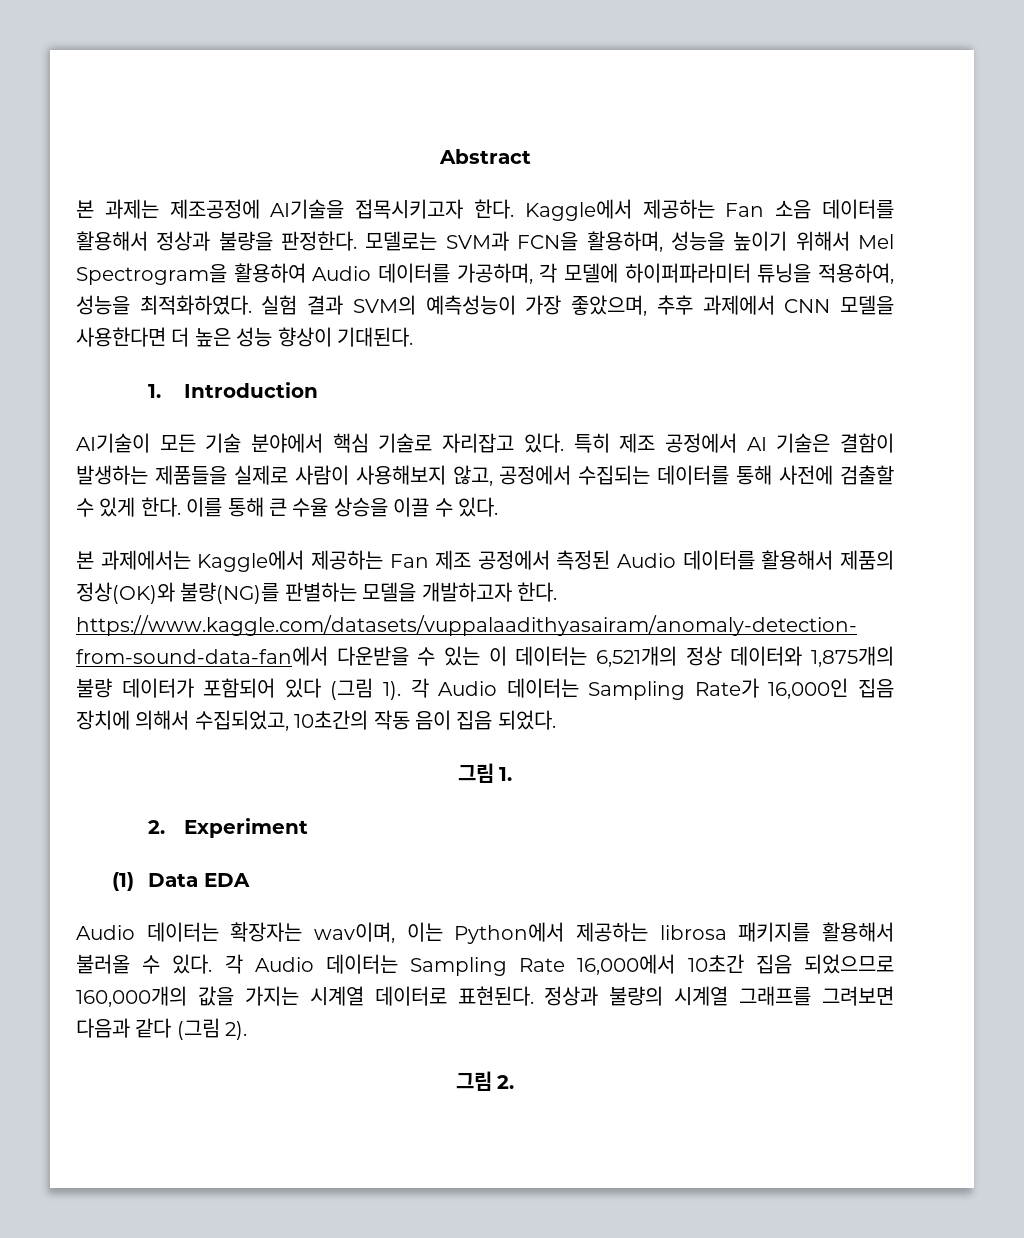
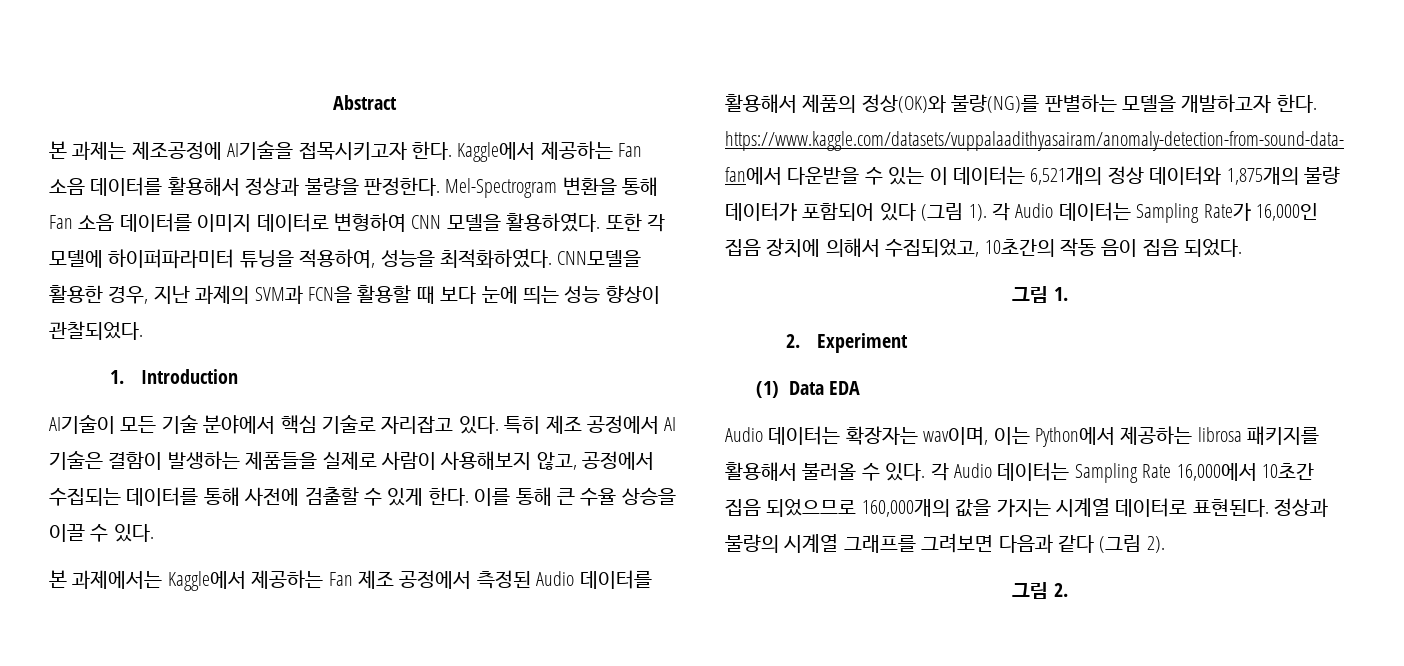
[365,231,895,252] [76,263,533,285] 모델로는 SVM과 FCN을 활용하며, 성능을 높이기 위해서 Mel Spectrogram을 활용하여 Audio 데이터를 가공하며, -> [445,177,659,198] [49,212,642,232] Mel-Spectrogram 변환을 통해 Fan 소음 데이터를 이미지 데이터로 변형하여 CNN 모델을 활용하였다. 또한
[261,295,895,316] [76,327,231,347] 실험 결과 SVM의 예측성능이 가장 좋았으며, 추후 과제에서 CNN 모델을 사용한다면 더 높은 -> [557,250,642,267] [49,285,559,304] CNN모델을 활용한 경우, 지난 과제의 SVM과 FCN을 활용할 때 보다 눈에 띄는
[337,327,413,347] 기대된다. -> [49,321,143,340] 관찰되었다.

